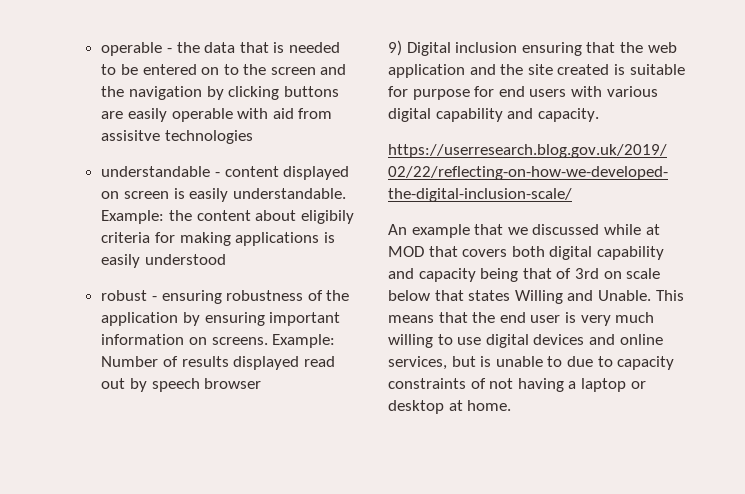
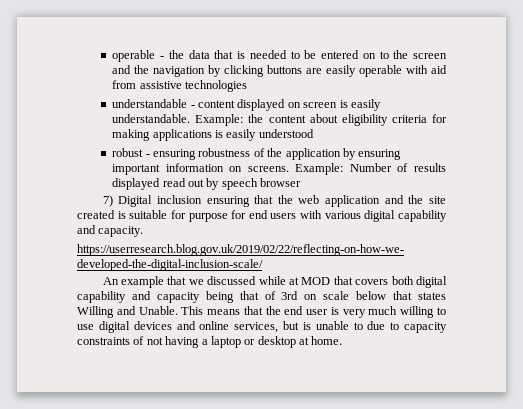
[101,130,161,141] assisitve -> [139,81,182,89] assistive
[300,210,354,224] eligibily -> [341,114,388,126] eligibility
[388,40,402,56] 9) -> [102,195,113,207] 7)

